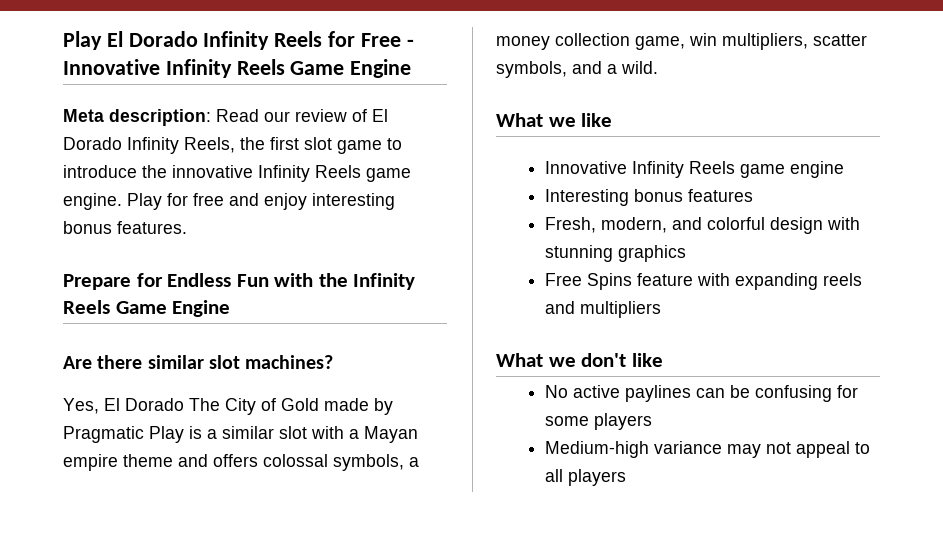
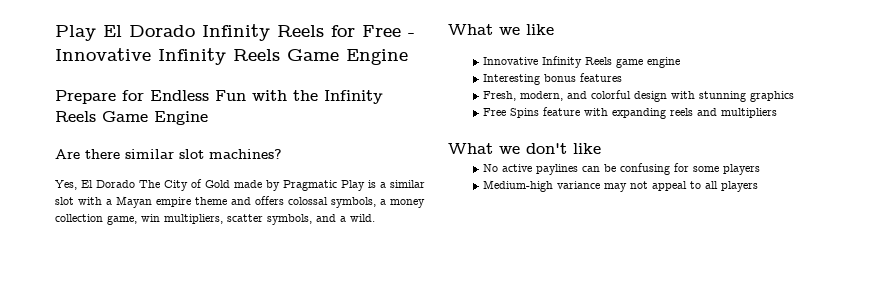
[63,109,388,126] [63,137,402,154] [63,165,411,182] [63,193,395,210] [63,221,187,234] // Meta description: Read our review of El Dorado Infinity Reels, the first slot game to introduce the innovative Infinity Reels game engine. Play for free and enjoy interesting bonus features. -> (408, 57) none

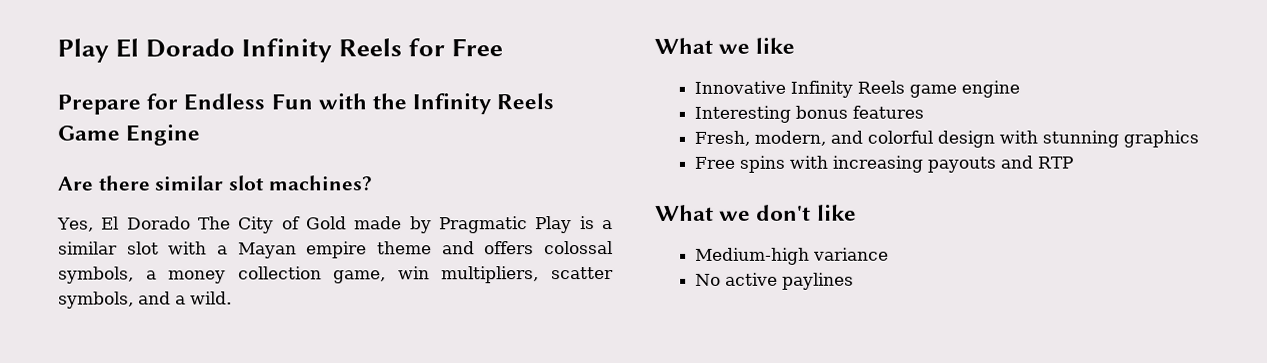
[408,33,415,37] [55,48,408,65] - Innovative Infinity Reels Game Engine -> (504, 47) none
[509,107,777,119] Spins feature with expanding reels and multipliers -> [738,155,1073,173] spins with increasing payouts and RTP
(601, 148) none -> [694,247,889,265] // Medium-high variance
[581,163,760,175] [482,180,758,192] can be confusing for some players // Medium-high variance may not appeal to all players -> (854, 281) none

